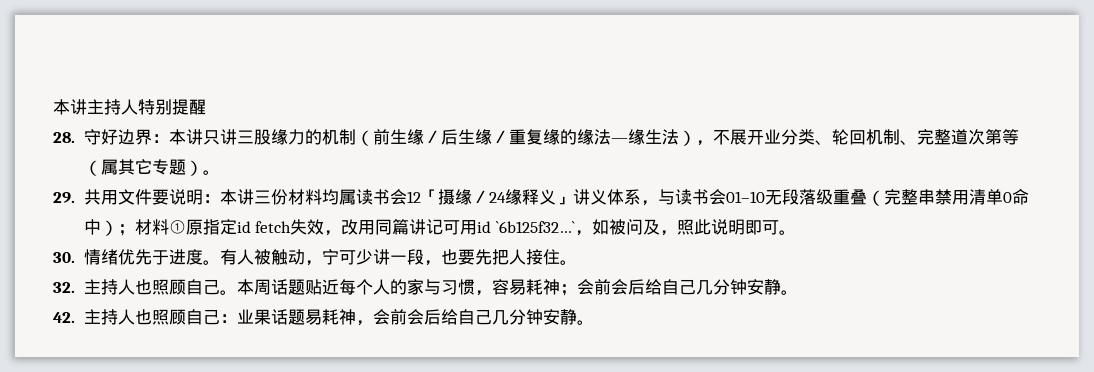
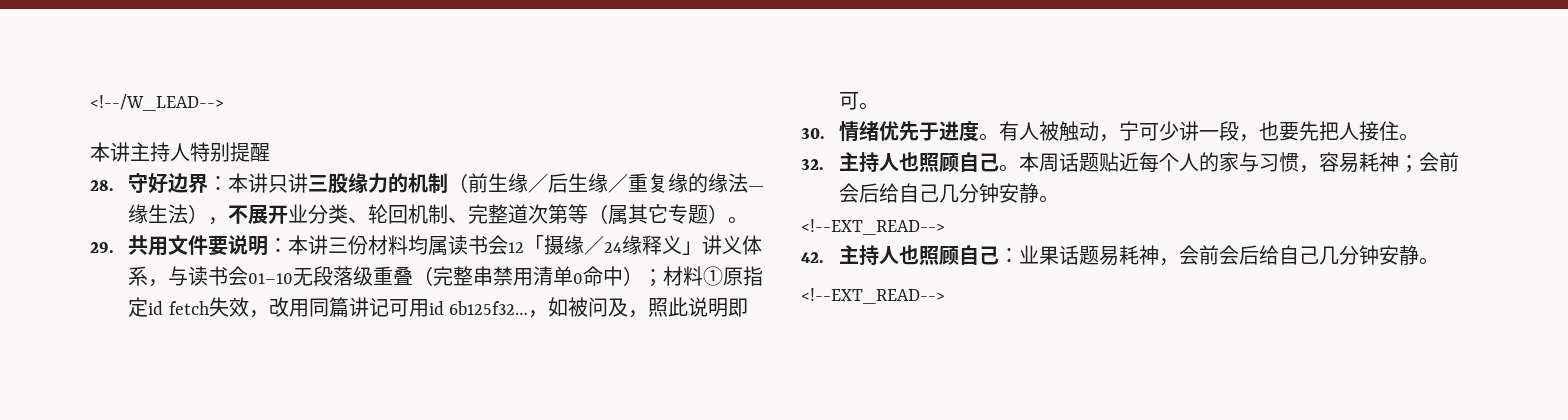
(53, 107) none -> [90,94,224,111] <!--/W_LEAD--> //
[495,221,575,233] `6b125f32…` -> [449,301,529,315] 6b125f32…
(798, 292) none -> [801,219,945,235] // <!--EXT_READ-->
(594, 322) none -> [801,288,945,304] // <!--EXT_READ-->

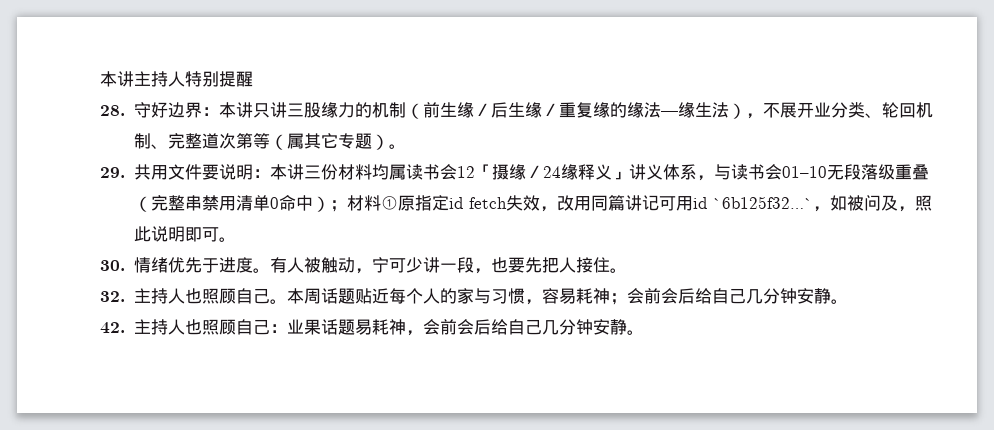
[90,94,224,111] <!--/W_LEAD--> // -> (100, 79) none
[449,301,529,315] 6b125f32… -> [712,196,813,209] `6b125f32…`
[801,219,945,235] // <!--EXT_READ--> -> (848, 301) none
[801,288,945,304] // <!--EXT_READ--> -> (644, 332) none

